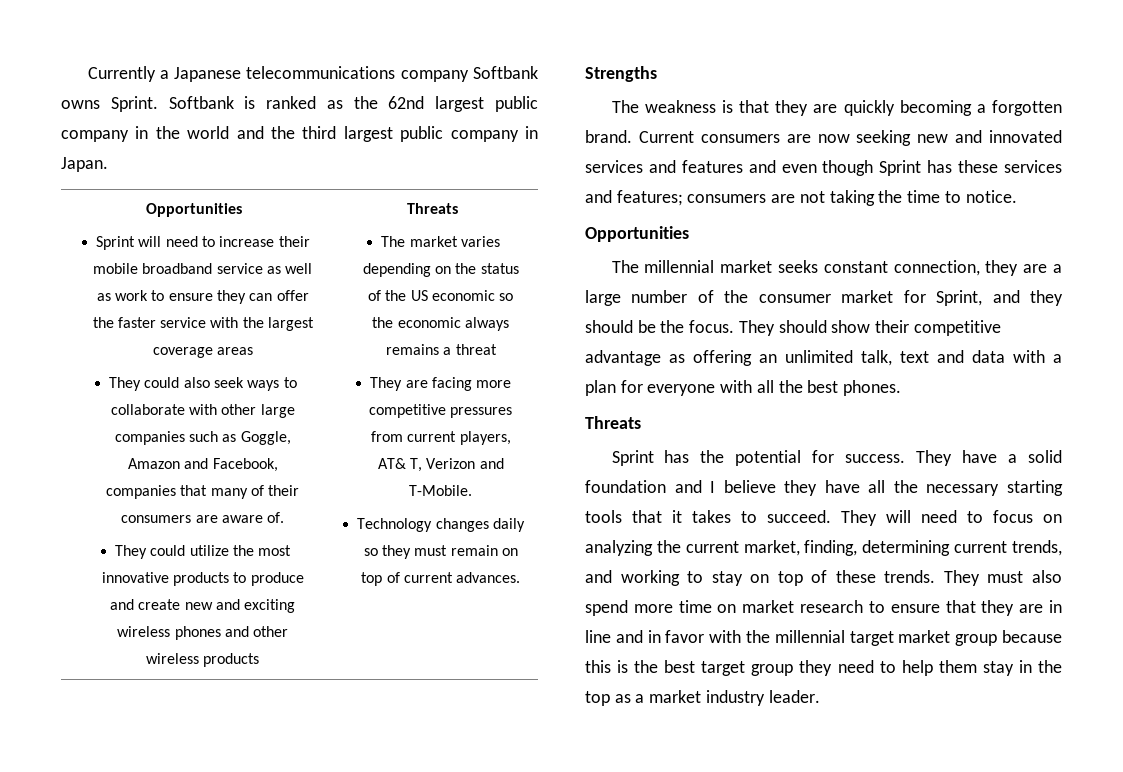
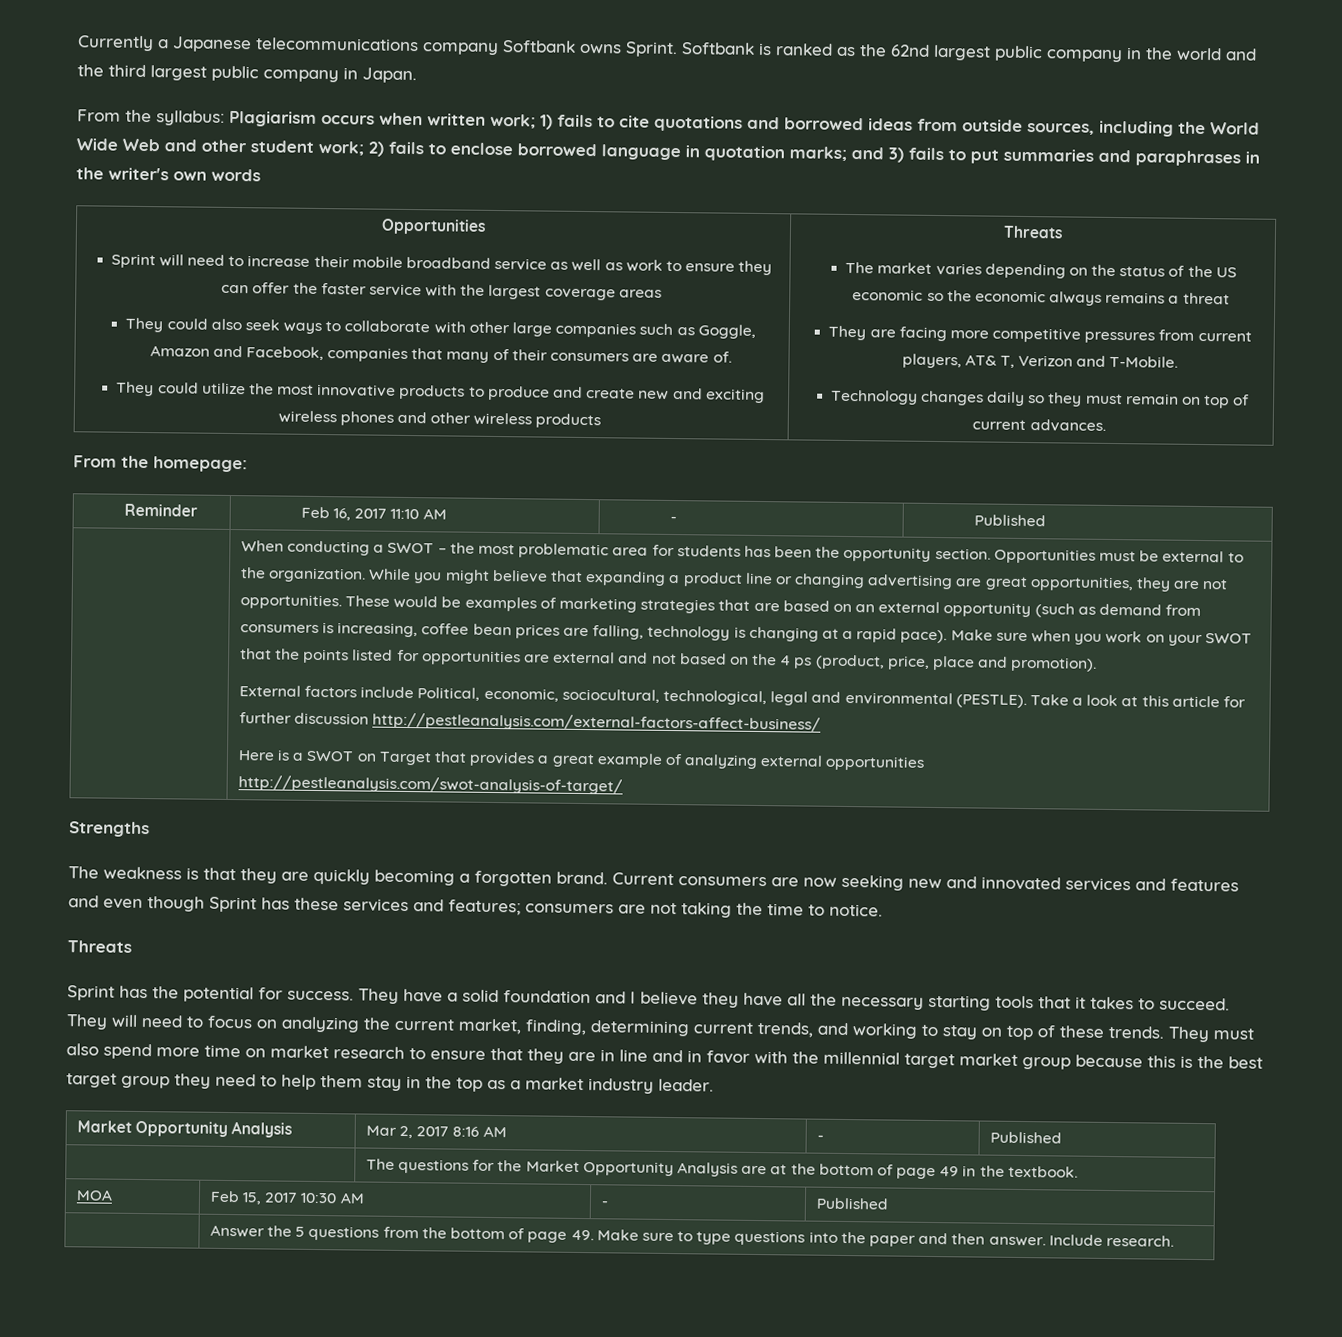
(108, 164) none -> [77,109,1260,137] [76,138,1260,167] [76,167,261,182] // From the syllabus: Plagiarism occurs when written work; 1) fails to cite quotations and borrowed ideas from outside sources, including the World Wide Web and other student work; 2) fails to enclose borrowed language in quotation marks; and 3) fails to put summaries and paraphrases in the writer's own words
(521, 577) none -> [73,455,248,473] [124,503,199,517] [300,506,447,521] [669,515,677,523] [973,514,1046,527] [240,540,1244,564] [239,567,1229,592] [239,594,1202,618] [239,622,1252,647] [239,648,1098,672] [238,685,1247,709] [238,712,822,733] [237,749,926,771] [237,775,623,795] // From the homepage: // Reminder | Feb 16, 2017 11:10 AM | - | Published // | When conducting a SWOT – the most problematic area for students has been the opportunity section. Opportunities must be external to the organization. While you might believe that expanding a product line or changing advertising are great opportunities, they are not opportunities. These would be examples of marketing strategies that are based on an external opportunity (such as demand from consumers is increasing, coffee bean prices are falling, technology is changing at a rapid pace). Make sure when you work on your SWOT that the points listed for opportunities are external and not based on the 4 ps (product, price, place and promotion). // External factors include Political, economic, sociocultural, technological, legal and environmental (PESTLE). Take a look at this article for further discussion http://pestleanalysis.com/external-factors-affect-business/ // Here is a SWOT on Target that provides a great example of analyzing external opportunities http://pestleanalysis.com/swot-analysis-of-target/
[585,226,689,242] [611,260,1062,276] [585,290,1063,306] [585,320,1001,336] [585,350,1062,366] [585,380,902,396] // Opportunities // The millennial market seeks constant connection, they are a large number of the consumer market for Sprint, and they should be the focus. They should show their competitive advantage as offering an unlimited talk, text and data with a plan for everyone with all the best phones. -> (883, 910) none
(820, 696) none -> [76,1120,293,1138] [365,1125,507,1139] [816,1134,824,1141] [989,1131,1062,1144] [365,1158,1078,1180] [75,1189,113,1201] [209,1190,365,1205] [600,1200,608,1207] [815,1197,889,1210] [209,1224,1174,1247] // Market Opportunity Analysis | Mar 2, 2017 8:16 AM | - | Published // | The questions for the Market Opportunity Analysis are at the bottom of page 49 in the textbook. // MOA | Feb 15, 2017 10:30 AM | - | Published // | Answer the 5 questions from the bottom of page 49. Make sure to type questions into the paper and then answer. Include research.

